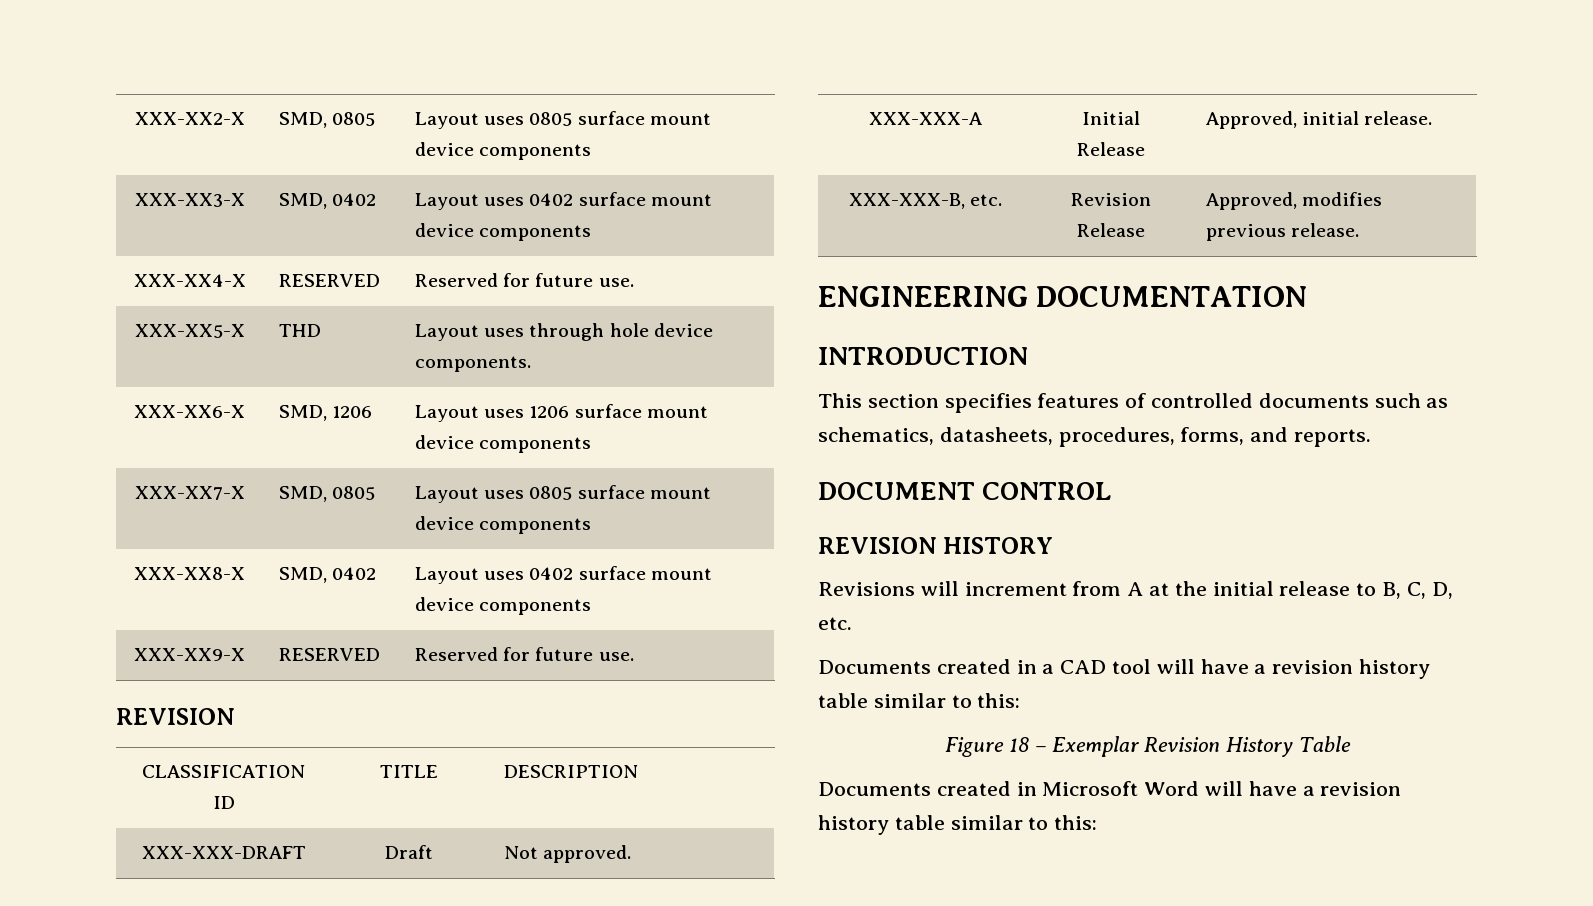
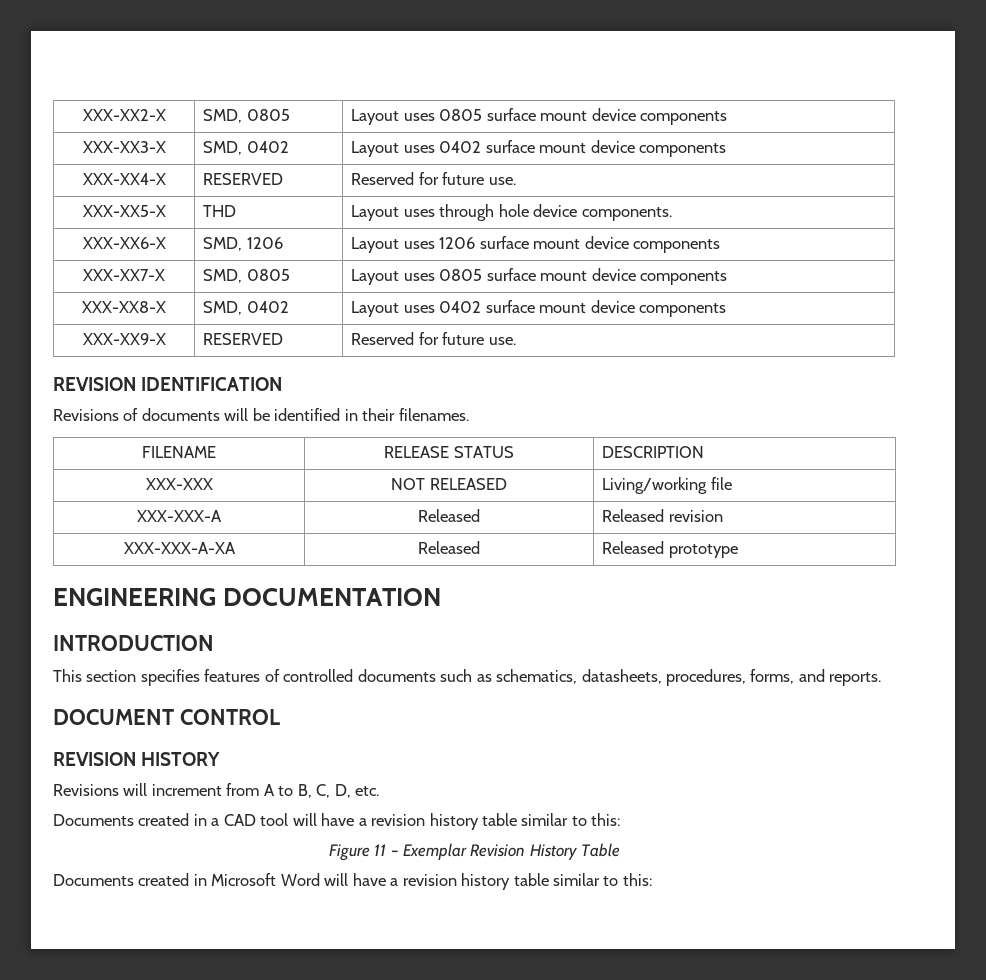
[142,765,306,778] [212,796,235,809] [380,765,438,778] [503,765,638,778] [141,846,306,859] [385,845,433,859] [503,845,632,863] [869,112,983,125] [1082,111,1140,125] [1077,142,1145,156] [1205,111,1433,129] [848,193,1003,209] [1071,193,1151,206] [1077,223,1145,237] [1205,192,1383,210] [1205,223,1360,241] // CLASSIFICATION ID | TITLE | DESCRIPTION // XXX-XXX-DRAFT | Draft | Not approved. // XXX-XXX-A | Initial Release | Approved, initial release. // XXX-XXX-B, etc. | Revision Release | Approved, modifies previous release. -> [141,377,283,391] [53,408,469,421] [142,446,216,458] [384,446,514,458] [602,446,705,458] [145,478,213,490] [391,478,507,490] [602,477,732,494] [137,510,222,522] [418,509,481,522] [602,509,723,522] [123,542,236,554] [418,541,481,554] [602,541,738,558] IDENTIFICATION // Revisions of documents will be identified in their filenames. // FILENAME | RELEASE STATUS | DESCRIPTION // XXX-XXX | NOT RELEASED | Living/working file // XXX-XXX-A | Released | Released revision // XXX-XXX-A-XA | Released | Released prototype
[1149,581,1351,596] at the initial release -> (275, 790) none
[1008,737,1029,752] 18 -> [374,844,387,856] 11

